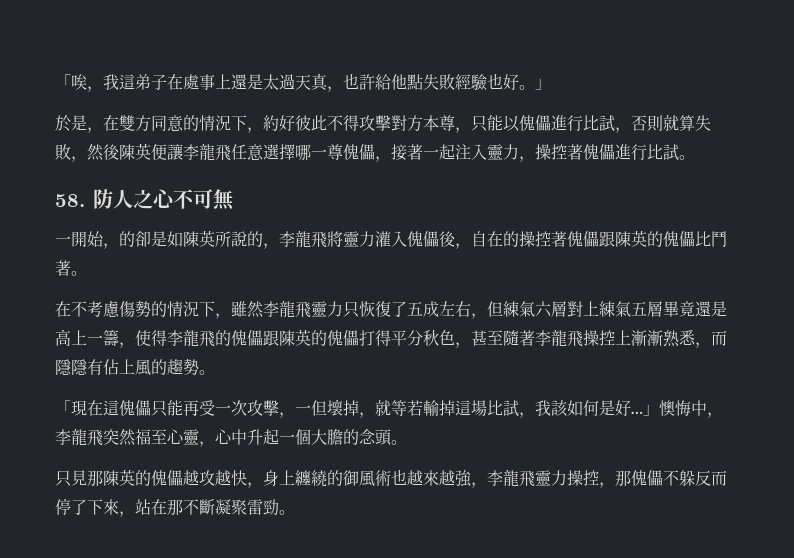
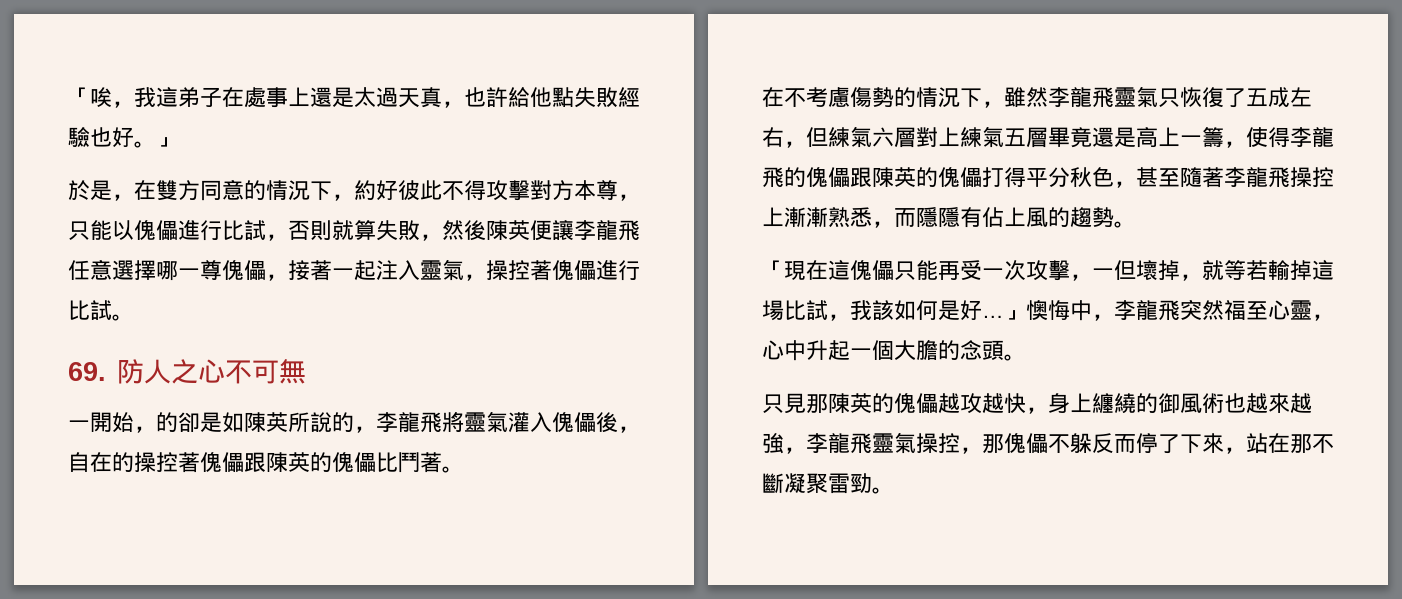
[503,144,519,160] 力 -> [442,259,464,281] 氣
[55,194,85,207] 58. -> [68,362,106,381] 69.
[359,231,375,247] 力 -> [486,411,508,433] 氣
[327,301,343,317] 力 -> [1136,86,1158,108] 氣
[551,470,567,486] 力 -> [894,432,916,454] 氣

